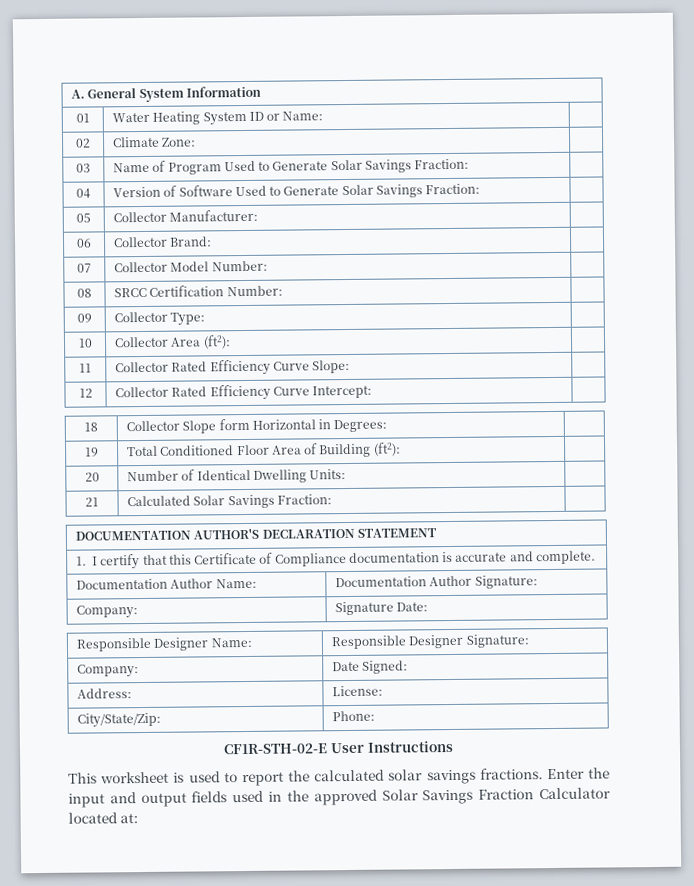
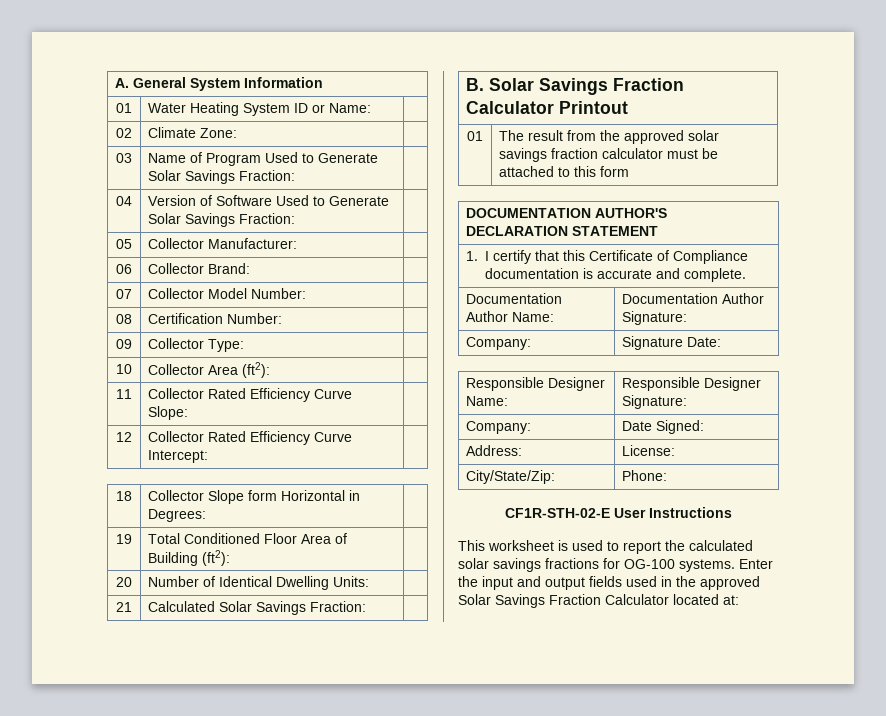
[114,287,148,298] SRCC -> (132, 319) none
(332, 499) none -> [466,78,685,95] [466,101,629,114] [467,131,483,141] [499,130,720,144] [499,148,719,162] [499,166,630,177] // B. Solar Savings Fraction Calculator Printout // 01 | The result from the approved solar savings fraction calculator must be attached to this form
[479,768,543,780] fractions. -> [545,558,735,572] fractions for OG-100 systems.

